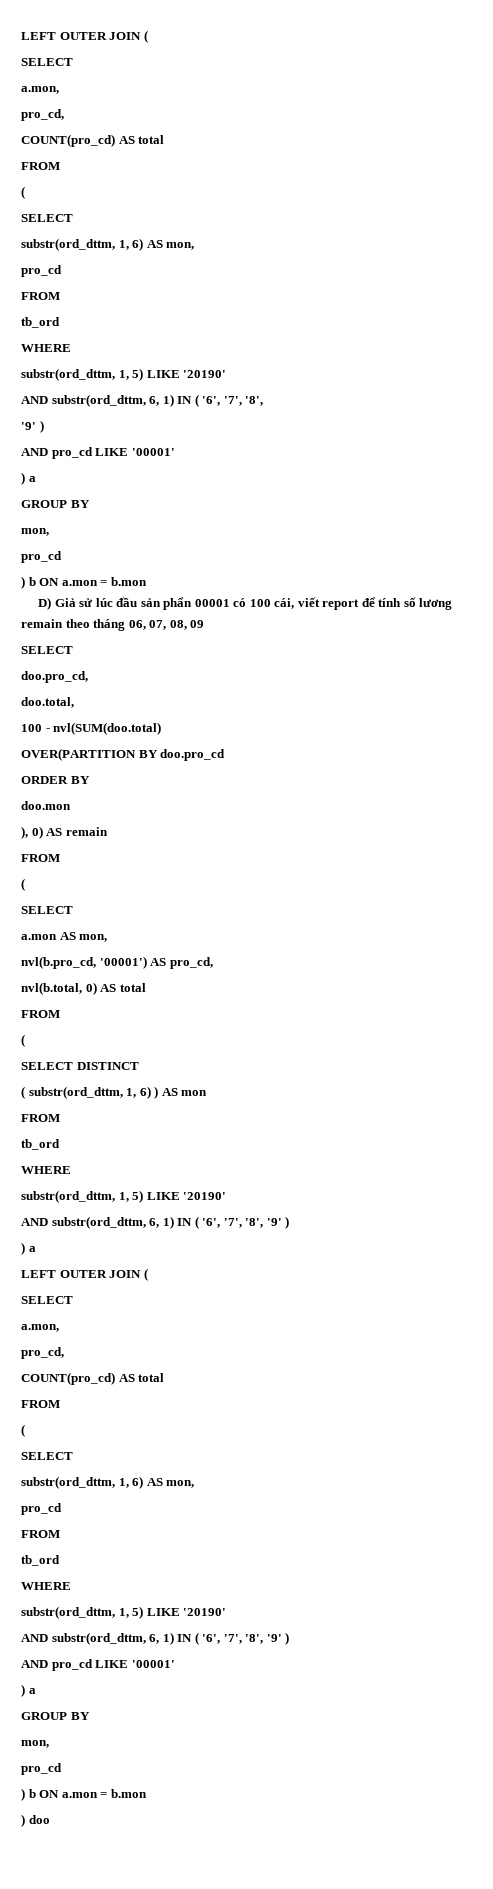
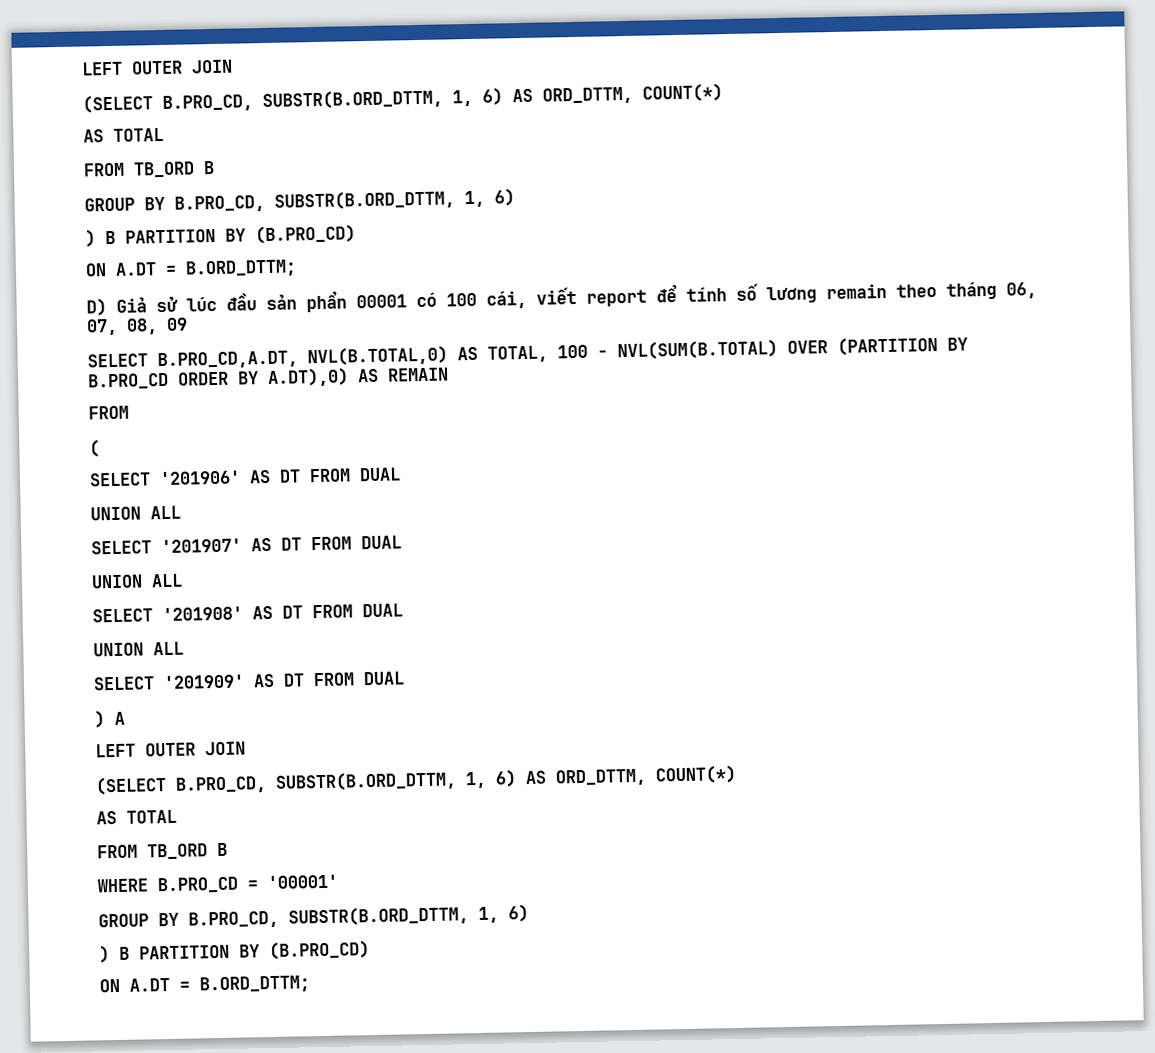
[21,30,148,43] [21,58,73,66] [21,86,59,94] [21,109,64,121] [21,134,165,147] [21,162,60,170] [21,186,25,199] [21,214,73,222] [21,238,195,251] [21,265,62,277] [21,292,60,300] [21,317,60,328] [21,344,71,352] [21,368,227,381] [21,394,264,407] [21,420,44,433] [21,447,175,459] [21,472,36,485] [21,500,90,508] [21,528,49,536] [21,551,62,563] [21,576,147,589] LEFT OUTER JOIN ( // SELECT // a.mon, // pro_cd, // COUNT(pro_cd) AS total // FROM // ( // SELECT // substr(ord_dttm, 1, 6) AS mon, // pro_cd // FROM // tb_ord // WHERE // substr(ord_dttm, 1, 5) LIKE '20190' // AND substr(ord_dttm, 6, 1) IN ( '6', '7', '8', // '9' ) // AND pro_cd LIKE '00001' // ) a // GROUP BY // mon, // pro_cd // ) b ON a.mon = b.mon -> [81,59,233,76] [82,83,723,114] [83,127,164,143] [83,160,215,178] [84,188,515,213] [85,224,356,248] [85,259,297,278] LEFT OUTER JOIN // (SELECT B.PRO_CD, SUBSTR(B.ORD_DTTM, 1, 6) AS ORD_DTTM, COUNT(*) // AS TOTAL // FROM TB_ORD B // GROUP BY B.PRO_CD, SUBSTR(B.ORD_DTTM, 1, 6) // ) B PARTITION BY (B.PRO_CD) // ON A.DT = B.ORD_DTTM;
[21,671,88,683] [21,697,74,708] [21,722,162,735] [21,748,226,761] [21,776,90,784] [21,801,71,810] [21,826,108,839] [21,854,60,862] [21,878,25,891] [21,906,73,914] [21,932,108,942] [21,956,213,969] [21,982,146,995] [21,1010,60,1018] [21,1034,25,1047] [21,1062,139,1070] [21,1086,208,1099] [21,1114,60,1122] [21,1139,60,1150] [21,1166,71,1174] [21,1190,227,1203] [21,1216,290,1229] [21,1242,36,1255] [21,1268,148,1281] [21,1296,73,1304] [21,1324,59,1332] [21,1347,64,1359] [21,1372,165,1385] [21,1400,60,1408] [21,1424,25,1437] [21,1452,73,1460] [21,1476,195,1489] [21,1503,62,1515] [21,1530,60,1538] [21,1555,60,1566] [21,1582,71,1590] [21,1606,227,1619] [21,1632,290,1645] [21,1659,175,1671] [21,1684,36,1697] [21,1712,90,1720] [21,1740,49,1748] [21,1763,62,1775] [21,1788,147,1801] [21,1814,50,1827] // doo.pro_cd, // doo.total, // 100 - nvl(SUM(doo.total) // OVER(PARTITION BY doo.pro_cd // ORDER BY // doo.mon // ), 0) AS remain // FROM // ( // SELECT // a.mon AS mon, // nvl(b.pro_cd, '00001') AS pro_cd, // nvl(b.total, 0) AS total // FROM // ( // SELECT DISTINCT // ( substr(ord_dttm, 1, 6) ) AS mon // FROM // tb_ord // WHERE // substr(ord_dttm, 1, 5) LIKE '20190' // AND substr(ord_dttm, 6, 1) IN ( '6', '7', '8', '9' ) // ) a // LEFT OUTER JOIN ( // SELECT // a.mon, // pro_cd, // COUNT(pro_cd) AS total // FROM // ( // SELECT // substr(ord_dttm, 1, 6) AS mon, // pro_cd // FROM // tb_ord // WHERE // substr(ord_dttm, 1, 5) LIKE '20190' // AND substr(ord_dttm, 6, 1) IN ( '6', '7', '8', '9' ) // AND pro_cd LIKE '00001' // ) a // GROUP BY // mon, // pro_cd // ) b ON a.mon = b.mon // ) doo -> [157,335,968,370] [87,367,449,390] [88,405,129,420] [89,439,100,458] [89,467,401,487] [90,505,181,521] [91,535,402,555] [91,573,183,589] [92,603,403,623] [93,641,184,657] [93,671,405,691] [94,710,125,729] [95,741,246,758] [95,764,736,796] [96,809,177,825] [97,842,228,860] [97,874,338,894] [98,904,529,929] [99,940,370,964] [99,975,310,994] B.PRO_CD,A.DT, NVL(B.TOTAL,0) AS TOTAL, 100 - NVL(SUM(B.TOTAL) OVER (PARTITION BY B.PRO_CD ORDER BY A.DT),0) AS REMAIN // FROM // ( // SELECT '201906' AS DT FROM DUAL // UNION ALL // SELECT '201907' AS DT FROM DUAL // UNION ALL // SELECT '201908' AS DT FROM DUAL // UNION ALL // SELECT '201909' AS DT FROM DUAL // ) A // LEFT OUTER JOIN // (SELECT B.PRO_CD, SUBSTR(B.ORD_DTTM, 1, 6) AS ORD_DTTM, COUNT(*) // AS TOTAL // FROM TB_ORD B // WHERE B.PRO_CD = '00001' // GROUP BY B.PRO_CD, SUBSTR(B.ORD_DTTM, 1, 6) // ) B PARTITION BY (B.PRO_CD) // ON A.DT = B.ORD_DTTM;

